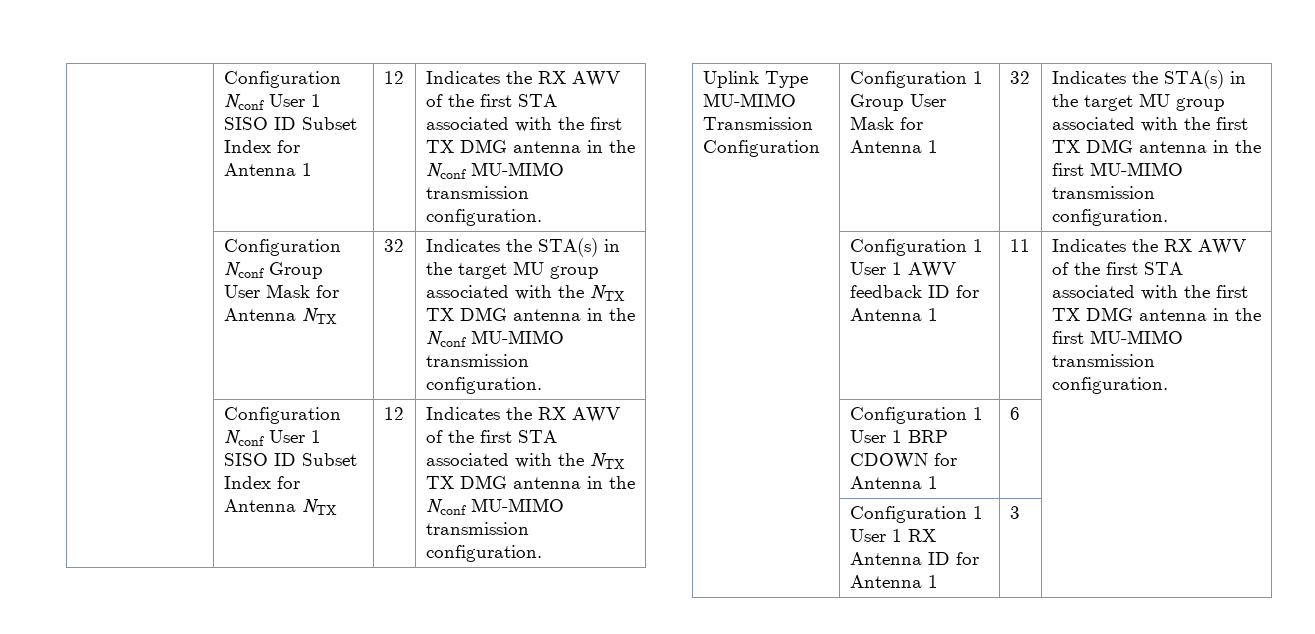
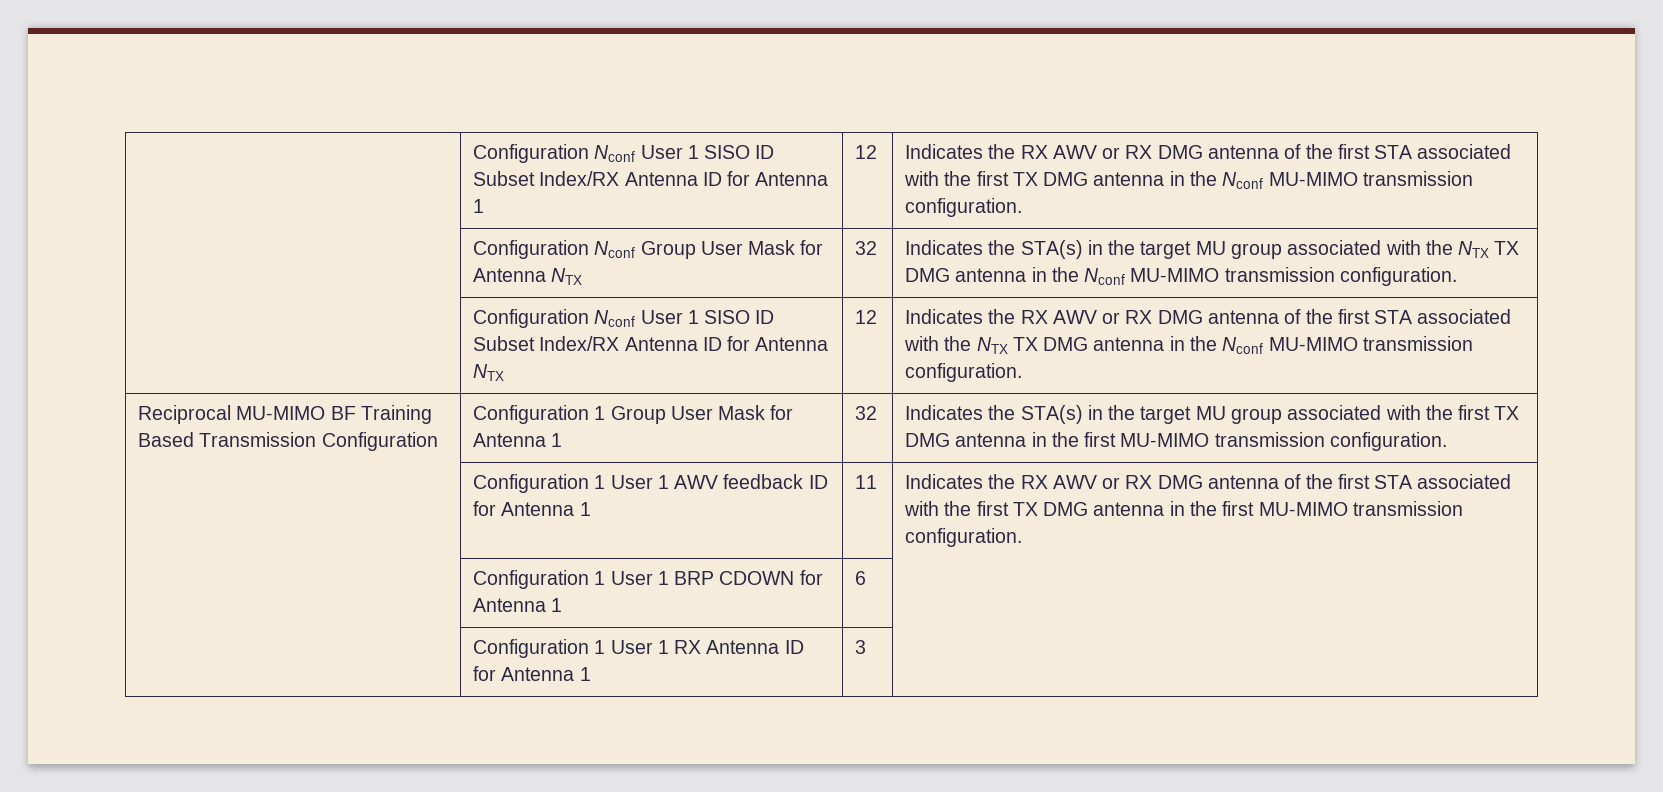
[223,71,341,88] [223,94,321,110] [223,117,357,130] [223,140,271,153] | Configuration Nconf User 1 SISO ID Subset Index -> [473,144,775,163] [473,171,722,186] | Configuration Nconf User 1 SISO ID Subset Index/RX Antenna ID
(620, 79) none -> [1102,145,1279,159] or RX DMG antenna
[223,476,271,489] Index -> [539,336,722,351] Index/RX Antenna ID
(620, 415) none -> [1102,310,1279,324] or RX DMG antenna
[702,71,808,88] [702,93,796,107] Uplink Type MU-MIMO -> [138,405,432,424] [138,432,195,447] Reciprocal MU-MIMO BF Training Based
(1246, 247) none -> [1102,475,1279,489] or RX DMG antenna

